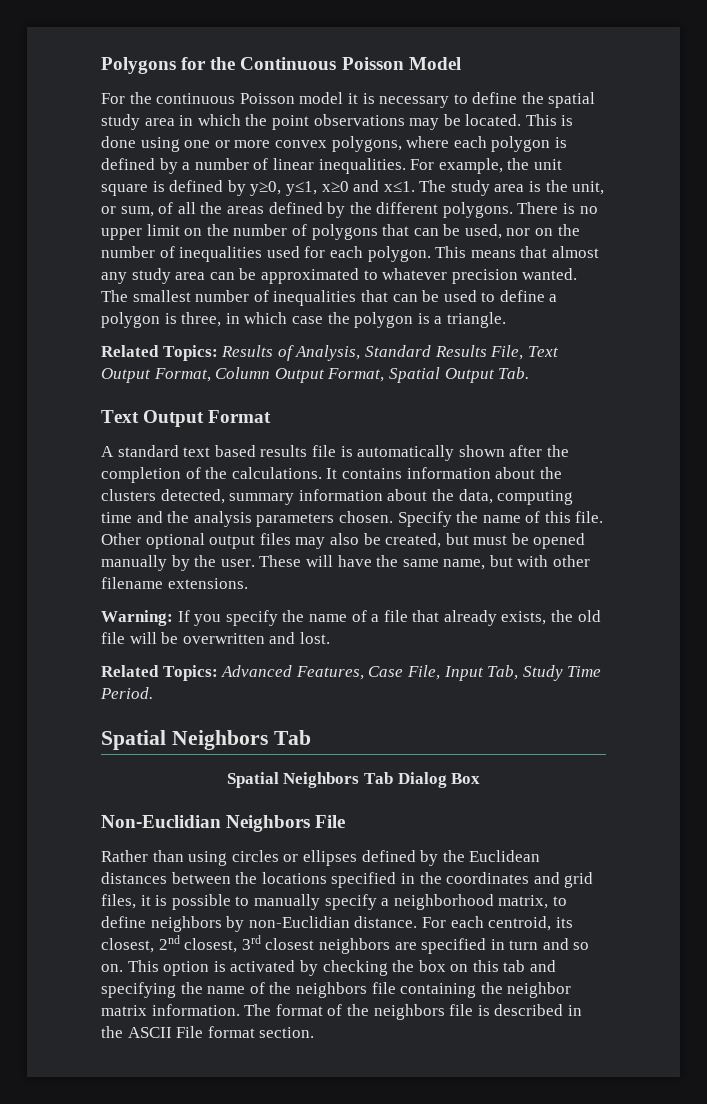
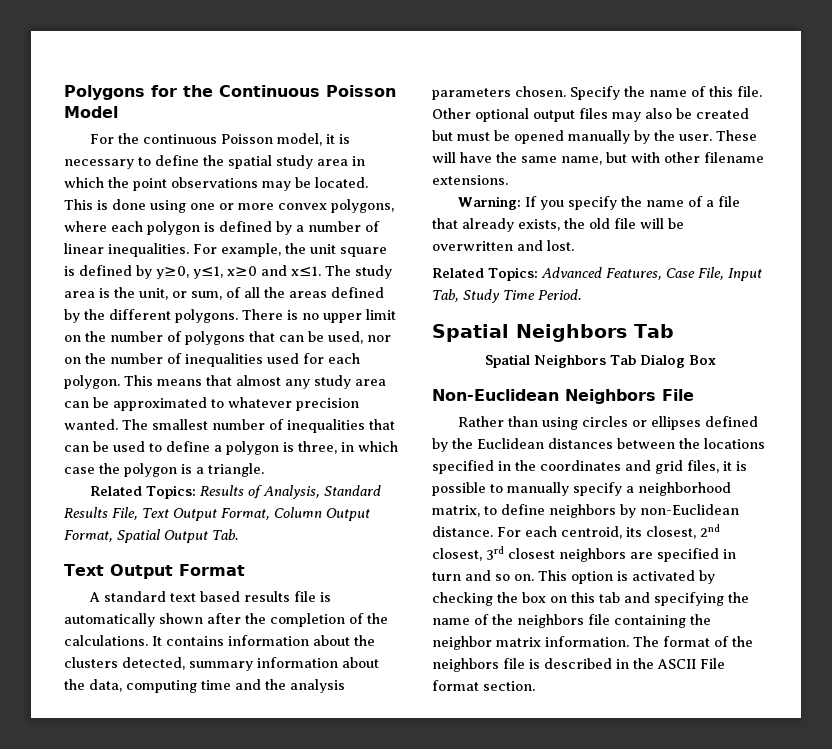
[299,92,344,104] model -> [277,133,323,146] model,
[385,533,442,548] created, -> [696,108,749,119] created
[101,815,221,828] Non-Euclidian -> [432,389,559,401] Non-Euclidean
[248,916,350,928] non-Euclidian -> [640,504,739,515] non-Euclidean

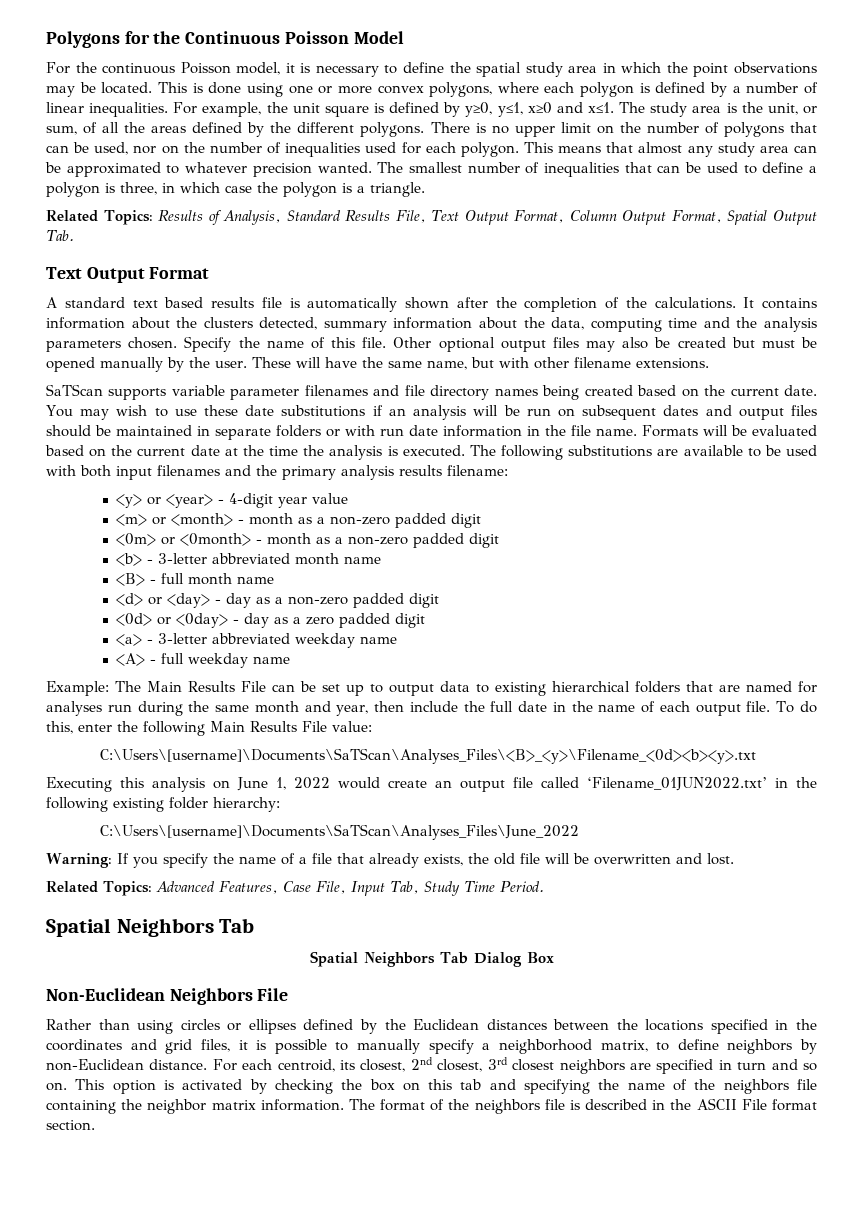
(508, 180) none -> [46,384,817,400] [46,405,817,420] [46,425,817,440] [45,445,817,460] [46,465,508,480] [116,493,349,508] [116,513,482,528] [116,533,500,548] [116,553,382,566] [116,573,275,586] [116,593,440,608] [116,613,426,628] [116,633,398,648] [116,653,291,668] [46,681,817,696] [46,701,818,716] [46,721,372,736] [99,748,756,764] [46,777,817,792] [46,797,280,812] [99,824,579,840] // SaTScan supports variable parameter filenames and file directory names being created based on the current date. You may wish to use these date substitutions if an analysis will be run on subsequent dates and output files should be maintained in separate folders or with run date information in the file name. Formats will be evaluated based on the current date at the time the analysis is executed. The following substitutions are available to be used with both input filenames and the primary analysis results filename: // <y> or <year> - 4-digit year value // <m> or <month> - month as a non-zero padded digit // <0m> or <0month> - month as a non-zero padded digit // <b> - 3-letter abbreviated month name // <B> - full month name // <d> or <day> - day as a non-zero padded digit // <0d> or <0day> - day as a zero padded digit // <a> - 3-letter abbreviated weekday name // <A> - full weekday name // Example: The Main Results File can be set up to output data to existing hierarchical folders that are named for analyses run during the same month and year, then include the full date in the name of each output file. To do this, enter the following Main Results File value: // C:\Users\[username]\Documents\SaTScan\Analyses_Files\<B>_<y>\Filename_<0d><b><y>.txt // Executing this analysis on June 1, 2022 would create an output file called ‘Filename_01JUN2022.txt’ in the following existing folder hierarchy: // C:\Users\[username]\Documents\SaTScan\Analyses_Files\June_2022

